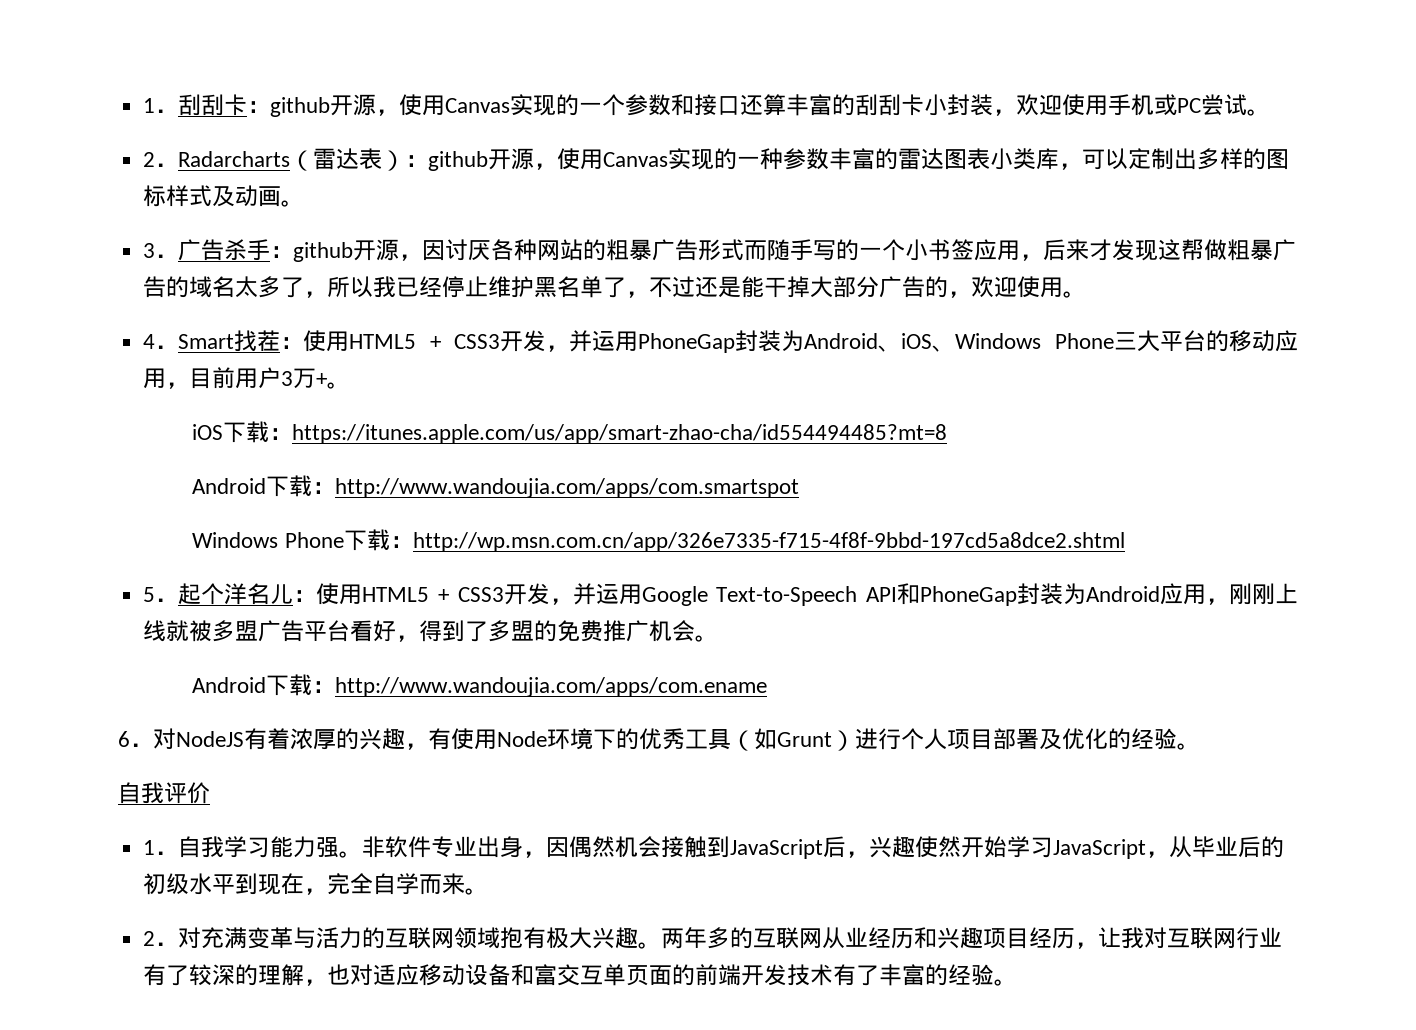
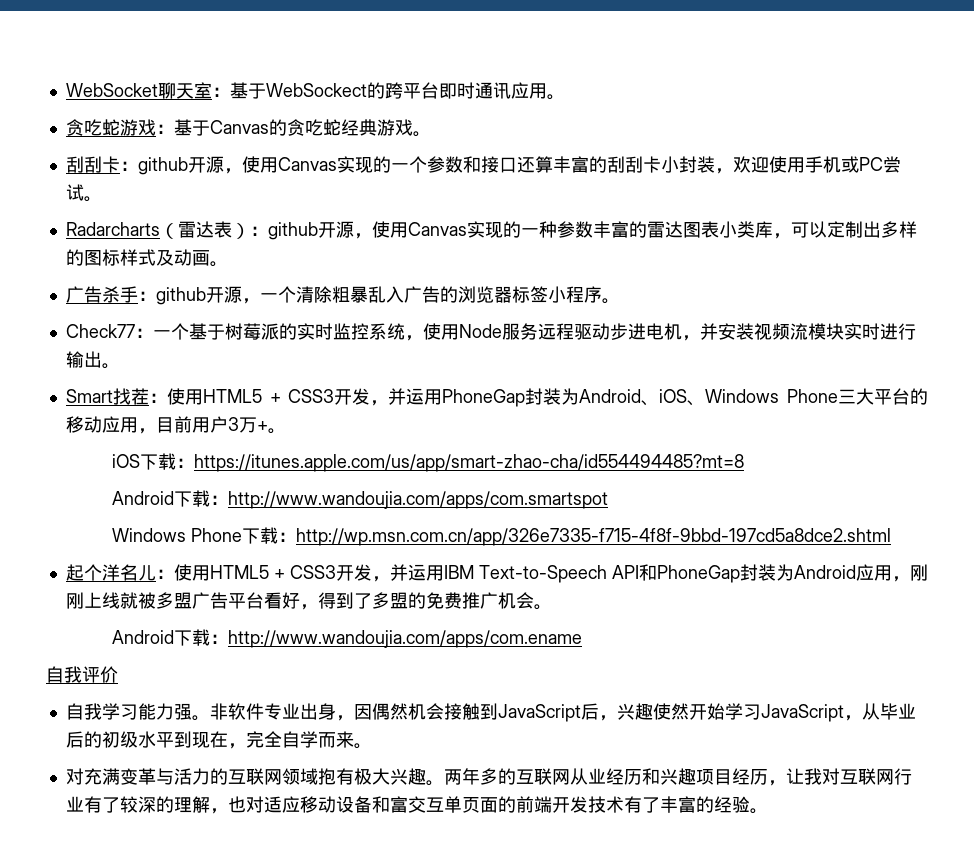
[143,98,179,113] 1． -> [65,82,565,100] [65,119,431,137] WebSocket聊天室：基于WebSockect的跨平台即时通讯应用。 // 贪吃蛇游戏：基于Canvas的贪吃蛇经典游戏。 //
[143,152,179,167] 2． -> (102, 199) none
[143,243,179,258] 3． -> (228, 264) none
[422,239,1297,261] [143,276,1087,298] [143,334,179,349] 因讨厌各种网站的粗暴广告形式而随手写的一个小书签应用，后来才发现这帮做粗暴广告的域名太多了，所以我已经停止维护黑名单了，不过还是能干掉大部分广告的，欢迎使用。 // 4． -> [259,286,620,304] [65,323,916,341] [65,351,120,369] 一个清除粗暴乱入广告的浏览器标签小程序。 // Check77：一个基于树莓派的实时监控系统，使用Node服务远程驱动步进电机，并安装视频流模块实时进行输出。 //
[143,587,179,602] 5． -> (892, 537) none
[641,586,708,606] Google -> [443,565,474,579] IBM
[118,728,1200,751] // 6．对NodeJS有着浓厚的兴趣，有使用Node环境下的优秀工具（如Grunt）进行个人项目部署及优化的经验。 -> (583, 639) none
[143,840,179,855] 1． -> (118, 674) none
[143,931,179,946] 2． -> (372, 746) none

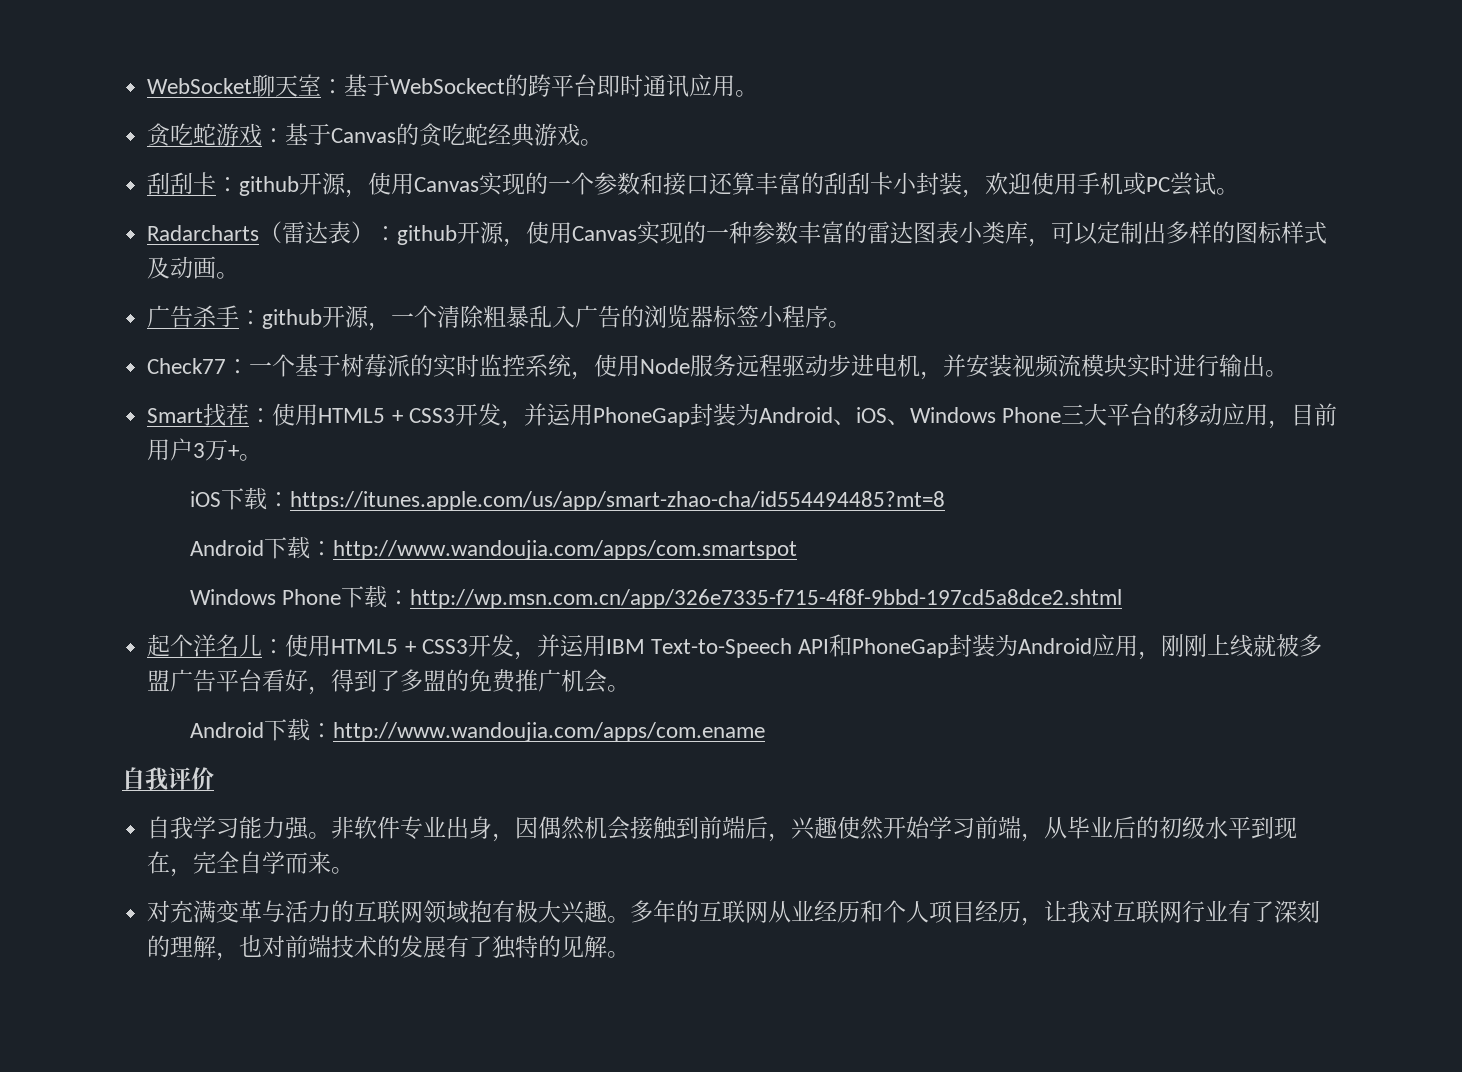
[497,704,581,722] JavaScript -> [699,816,746,839] 前端
[760,704,844,722] JavaScript -> [975,816,1022,839] 前端
[443,768,498,785] 两年多 -> [630,900,677,923] 多年
[659,768,696,785] 兴趣 -> [883,900,930,923] 个人
[119,796,156,813] 较深 -> [1274,900,1321,923] 深刻
[263,796,750,813] 适应移动设备和富交互单页面的前端开发技术有了丰富的经验 -> [285,935,608,959] 前端技术的发展有了独特的见解

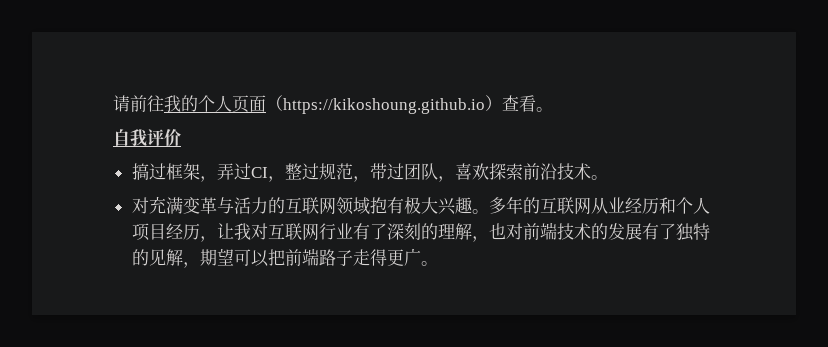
[147,74,759,97] [147,123,604,147] [147,172,1240,198] [147,221,1328,247] [147,256,240,279] [147,305,852,331] [147,354,1289,380] [147,403,1337,429] [147,438,263,461] [189,487,945,511] [189,536,797,560] [189,585,1123,609] [147,634,1323,660] [147,669,631,695] [189,718,765,742] [122,767,214,791] [147,816,1298,842] [147,851,332,877] WebSocket聊天室：基于WebSockect的跨平台即时通讯应用。 // 贪吃蛇游戏：基于Canvas的贪吃蛇经典游戏。 // 刮刮卡：github开源，使用Canvas实现的一个参数和接口还算丰富的刮刮卡小封装，欢迎使用手机或PC尝试。 // Radarcharts（雷达表）：github开源，使用Canvas实现的一种参数丰富的雷达图表小类库，可以定制出多样的图标样式及动画。 // 广告杀手：github开源，一个清除粗暴乱入广告的浏览器标签小程序。 // Check77：一个基于树莓派的实时监控系统，使用Node服务远程驱动步进电机，并安装视频流模块实时进行输出。 // Smart找茬：使用HTML5 + CSS3开发，并运用PhoneGap封装为Android、iOS、Windows Phone三大平台的移动应用，目前用户3万+。 // iOS下载：https://itunes.apple.com/us/app/smart-zhao-cha/id554494485?mt=8 // Android下载：http://www.wandoujia.com/apps/com.smartspot // Windows Phone下载：http://wp.msn.com.cn/app/326e7335-f715-4f8f-9bbd-197cd5a8dce2.shtml // 起个洋名儿：使用HTML5 + CSS3开发，并运用IBM Text-to-Speech API和PhoneGap封装为Android应用，刚刚上线就被多盟广告平台看好，得到了多盟的免费推广机会。 // Android下载：http://www.wandoujia.com/apps/com.ename // 自我评价 // 自我学习能力强。非软件专业出身，因偶然机会接触到前端后，兴趣使然开始学习前端，从毕业后的初级水平到现在，完全自学而来 -> [113,95,553,114] [113,129,181,147] [131,163,591,182] 请前往我的个人页面（https://kikoshoung.github.io）查看。 // 自我评价 // 搞过框架，弄过CI，整过规范，带过团队，喜欢探索前沿技术
(608, 946) none -> [182,248,421,268] ，期望可以把前端路子走得更广

